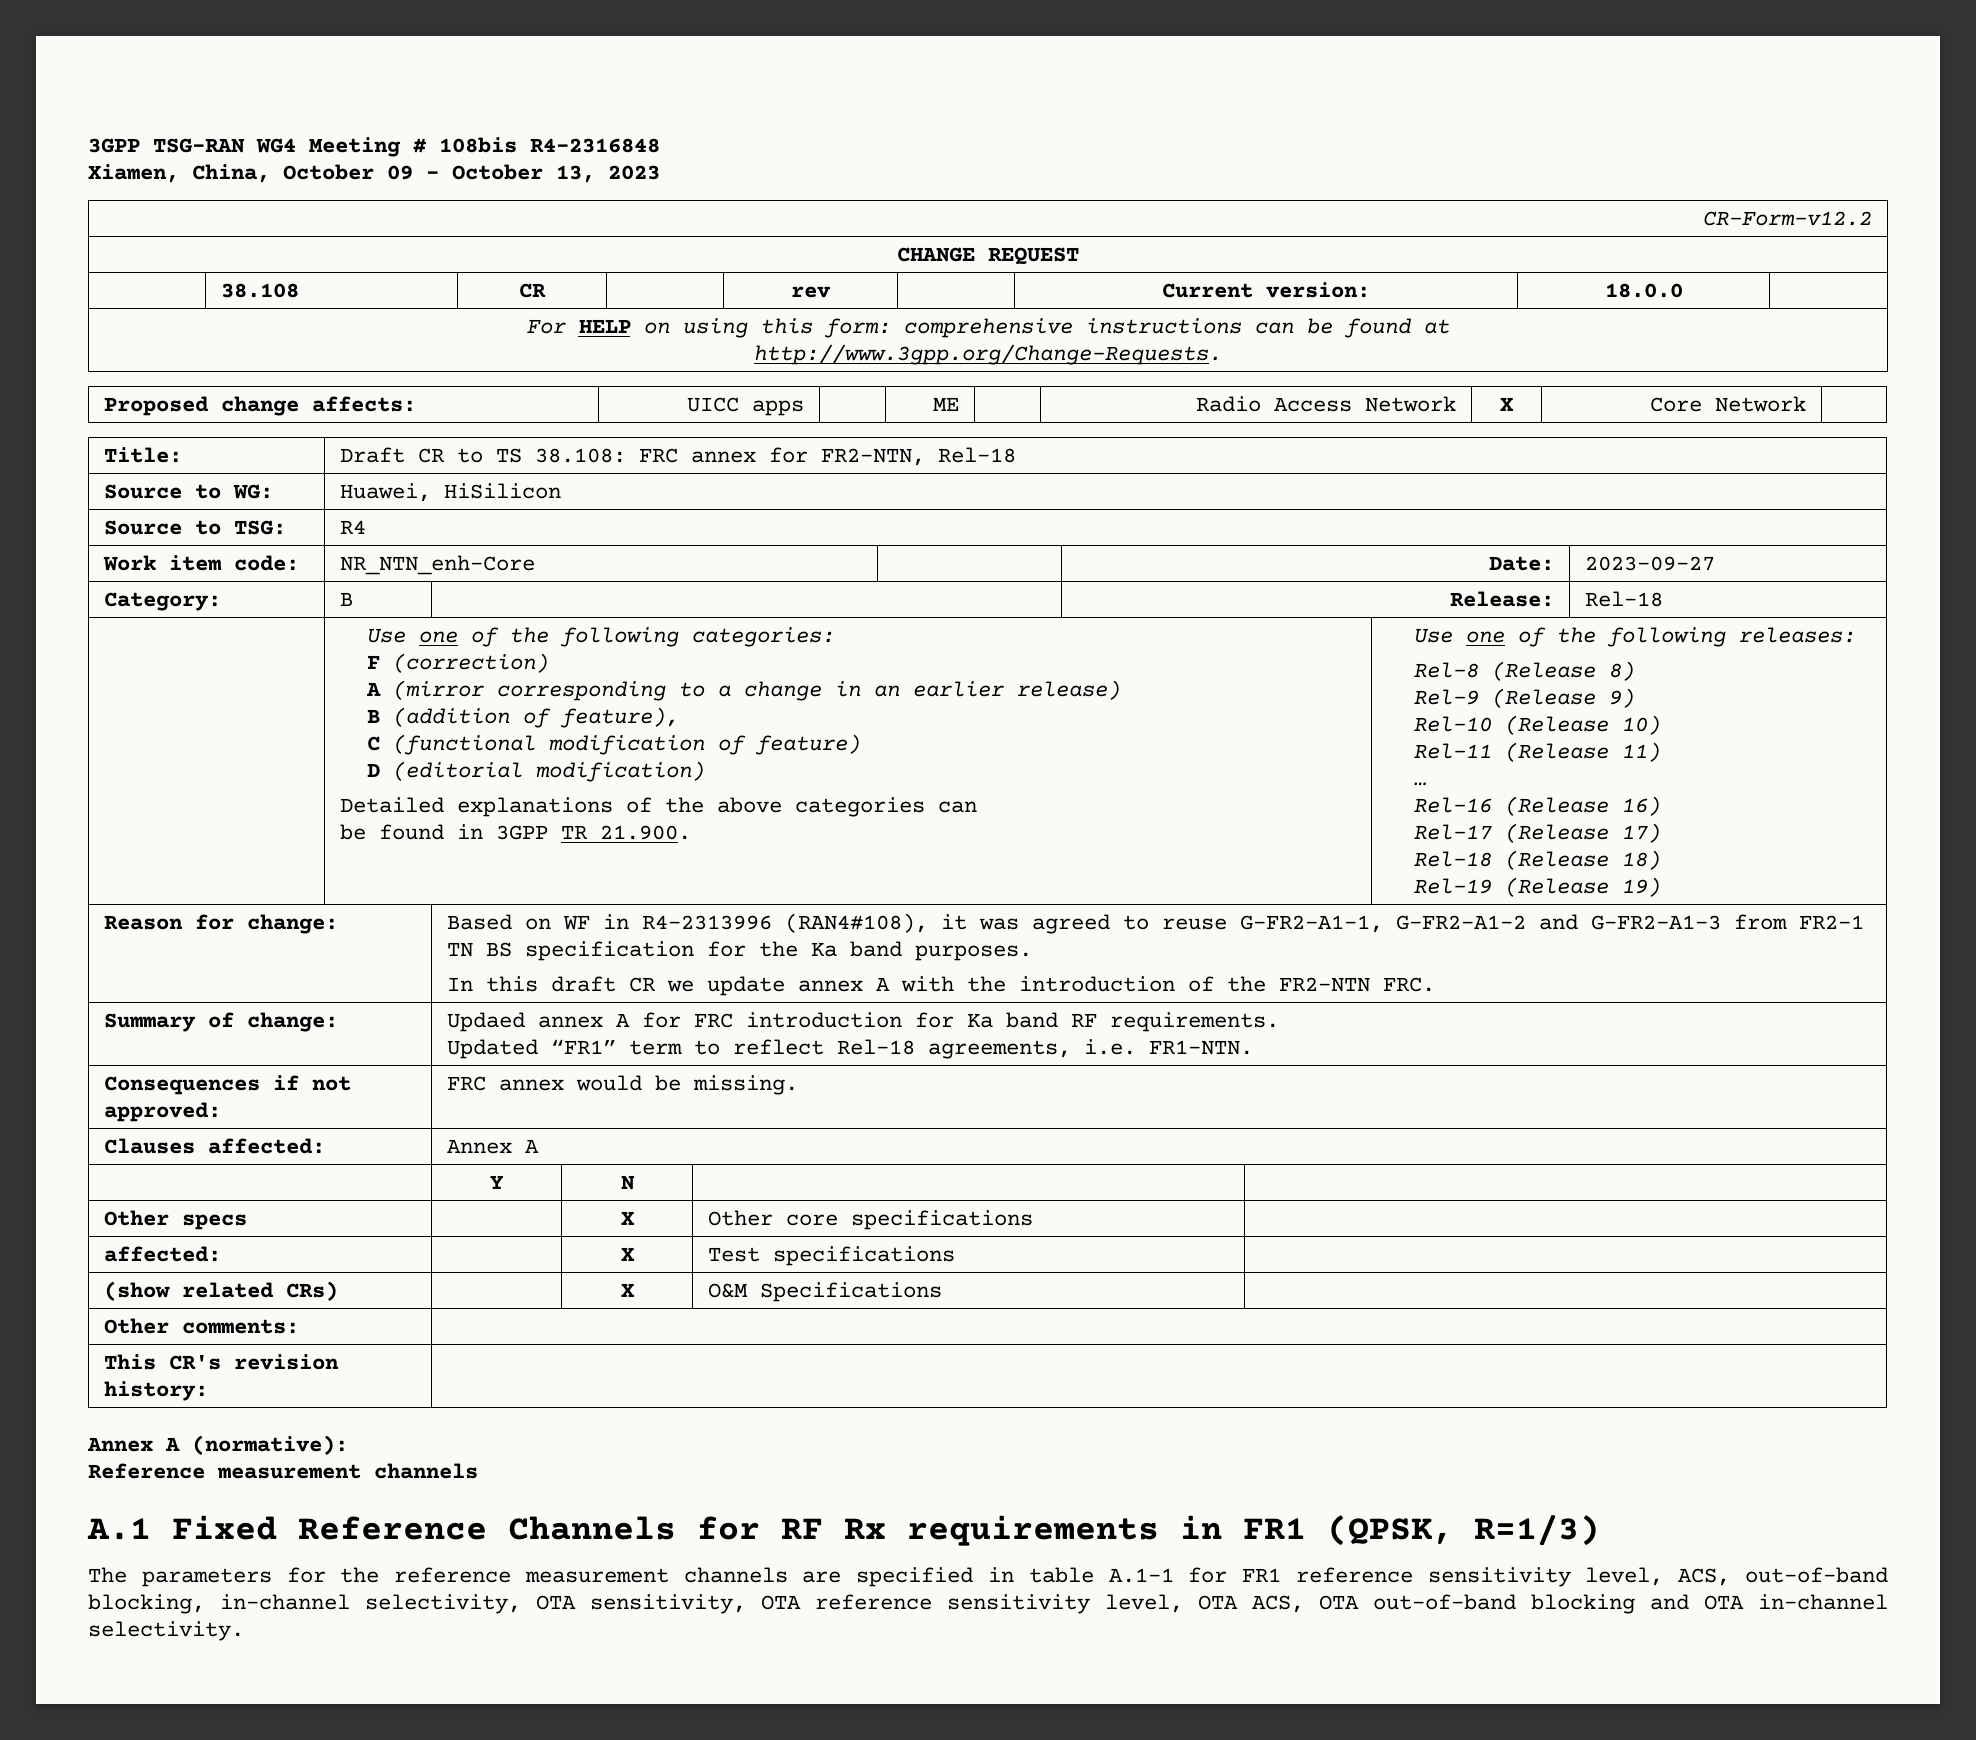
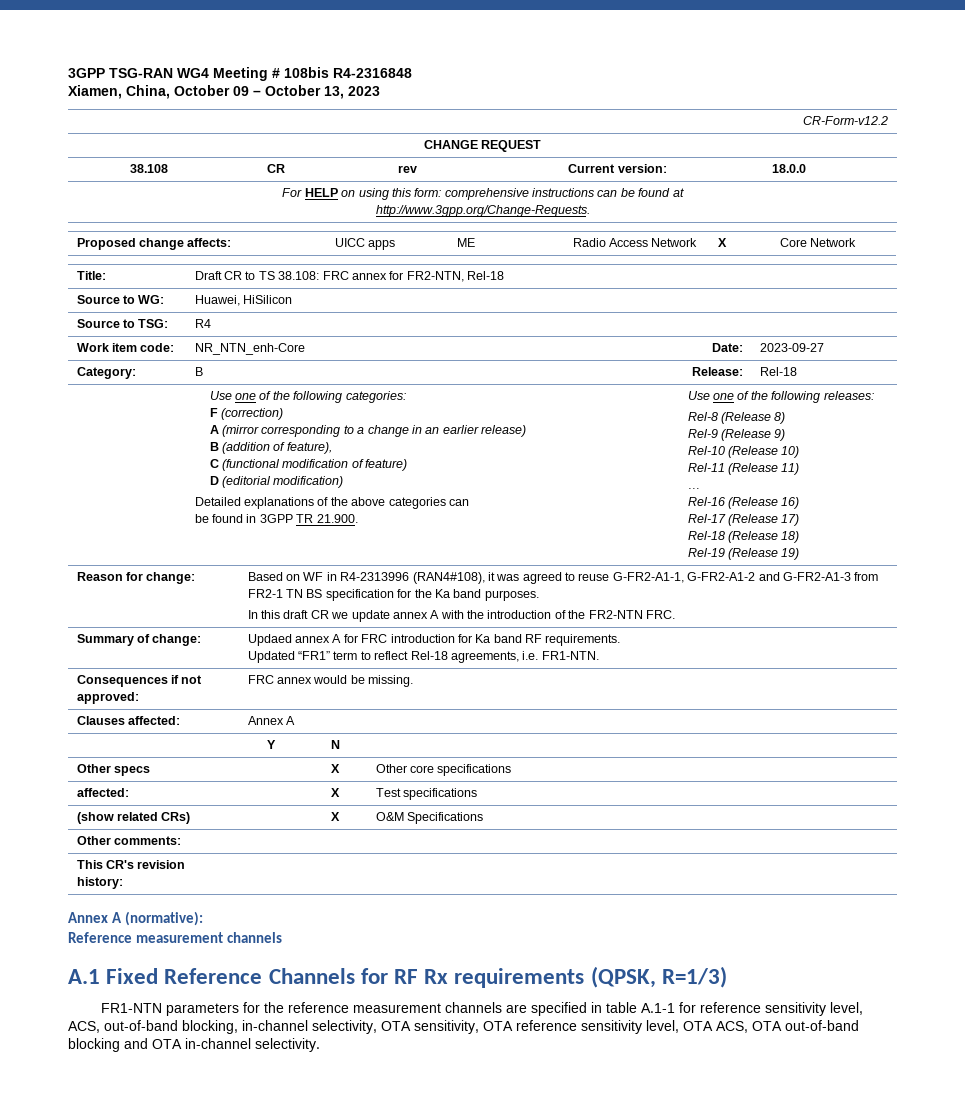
[1180,1515,1306,1539] in FR1 -> (585, 978) none
[88,1567,127,1583] The -> [100,1003,162,1013] FR1-NTN
[1242,1568,1282,1582] FR1 -> (696, 1007) none

